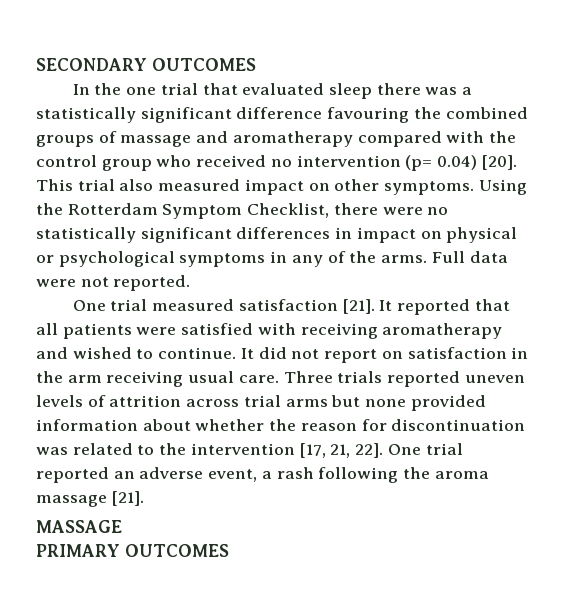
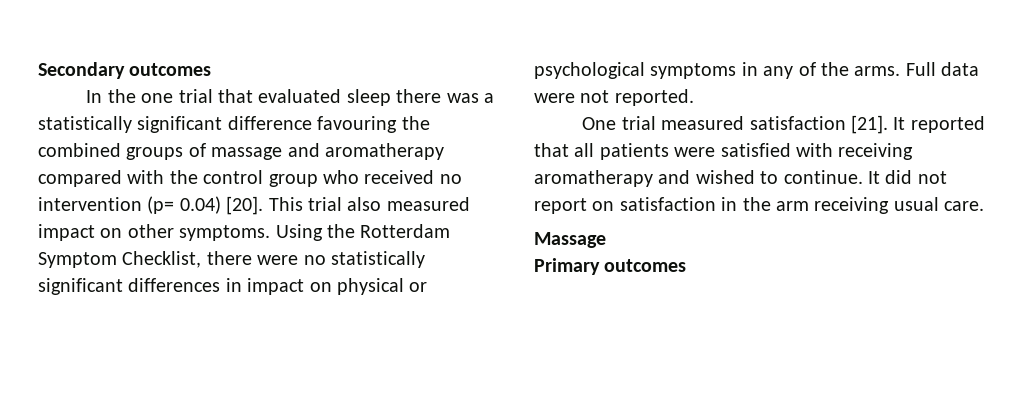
[36,58,256,71] SECONDARY OUTCOMES -> [38,62,212,79] Secondary outcomes
[283,371,525,387] [36,395,486,411] [36,419,526,431] [36,443,463,458] [36,467,489,483] [36,491,144,507] [36,520,122,533] [36,544,229,557] Three trials reported uneven levels of attrition across trial arms but none provided information about whether the reason for discontinuation was related to the intervention [17, 21, 22]. One trial reported an adverse event, a rash following the aroma massage [21]. // MASSAGE // PRIMARY OUTCOMES -> [534,232,606,248] [534,258,687,275] // Massage // Primary outcomes

